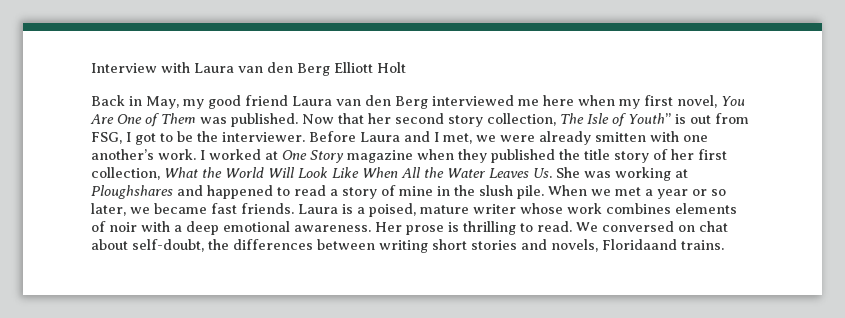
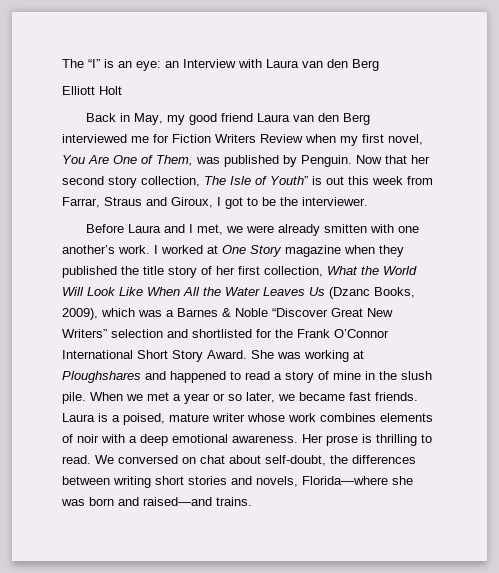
(91, 68) none -> [62,59,179,71] The “I” is an eye: an
(330, 69) none -> (379, 65) //
[543,95,574,106] here -> [153,134,303,143] for Fiction Writers Review
[161,113,298,127] Them was published. -> [156,155,352,167] Them, was published by Penguin.
[714,113,749,124] [91,132,122,144] from FSG, -> [348,176,433,185] [62,197,213,208] this week from Farrar, Straus and Giroux,
(305, 137) none -> (368, 201) //
[533,168,552,178] Us. -> [309,287,415,299] [62,308,393,320] [62,329,389,338] [62,350,247,362] Us (Dzanc Books, 2009), which was a Barnes & Noble “Discover Great New Writers” selection and shortlisted for the Frank O’Connor International Short Story Award.
[602,239,677,250] Floridaand -> [302,476,413,485] [61,497,212,506] Florida—where she was born and raised—and

